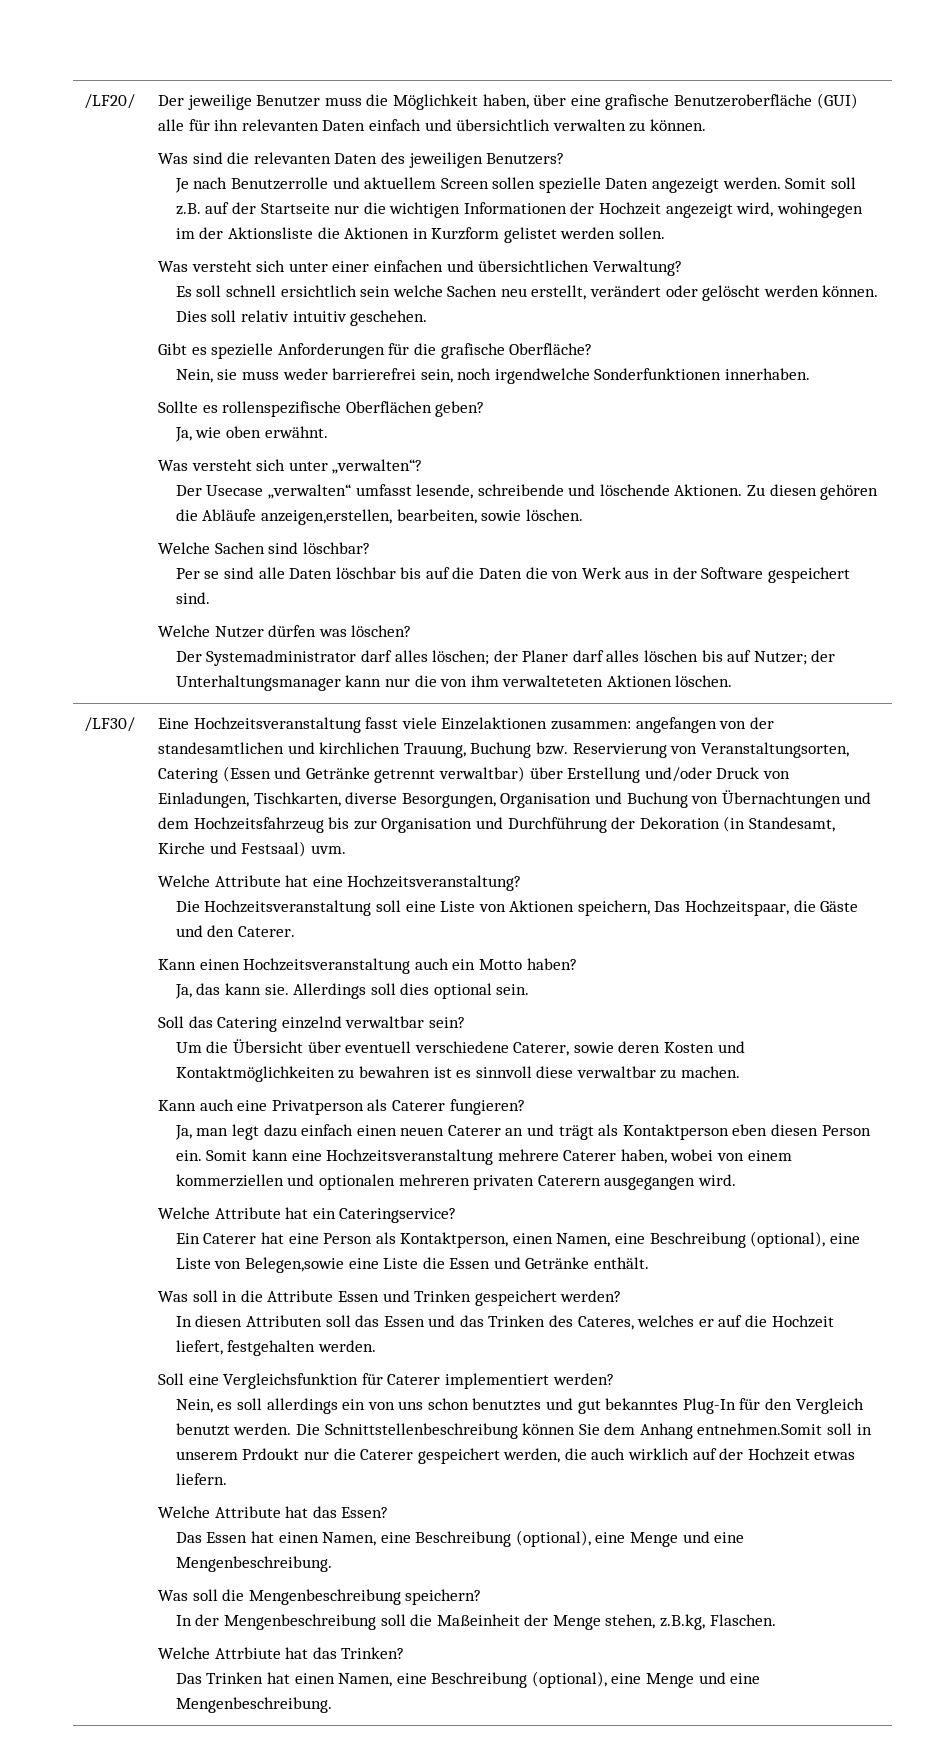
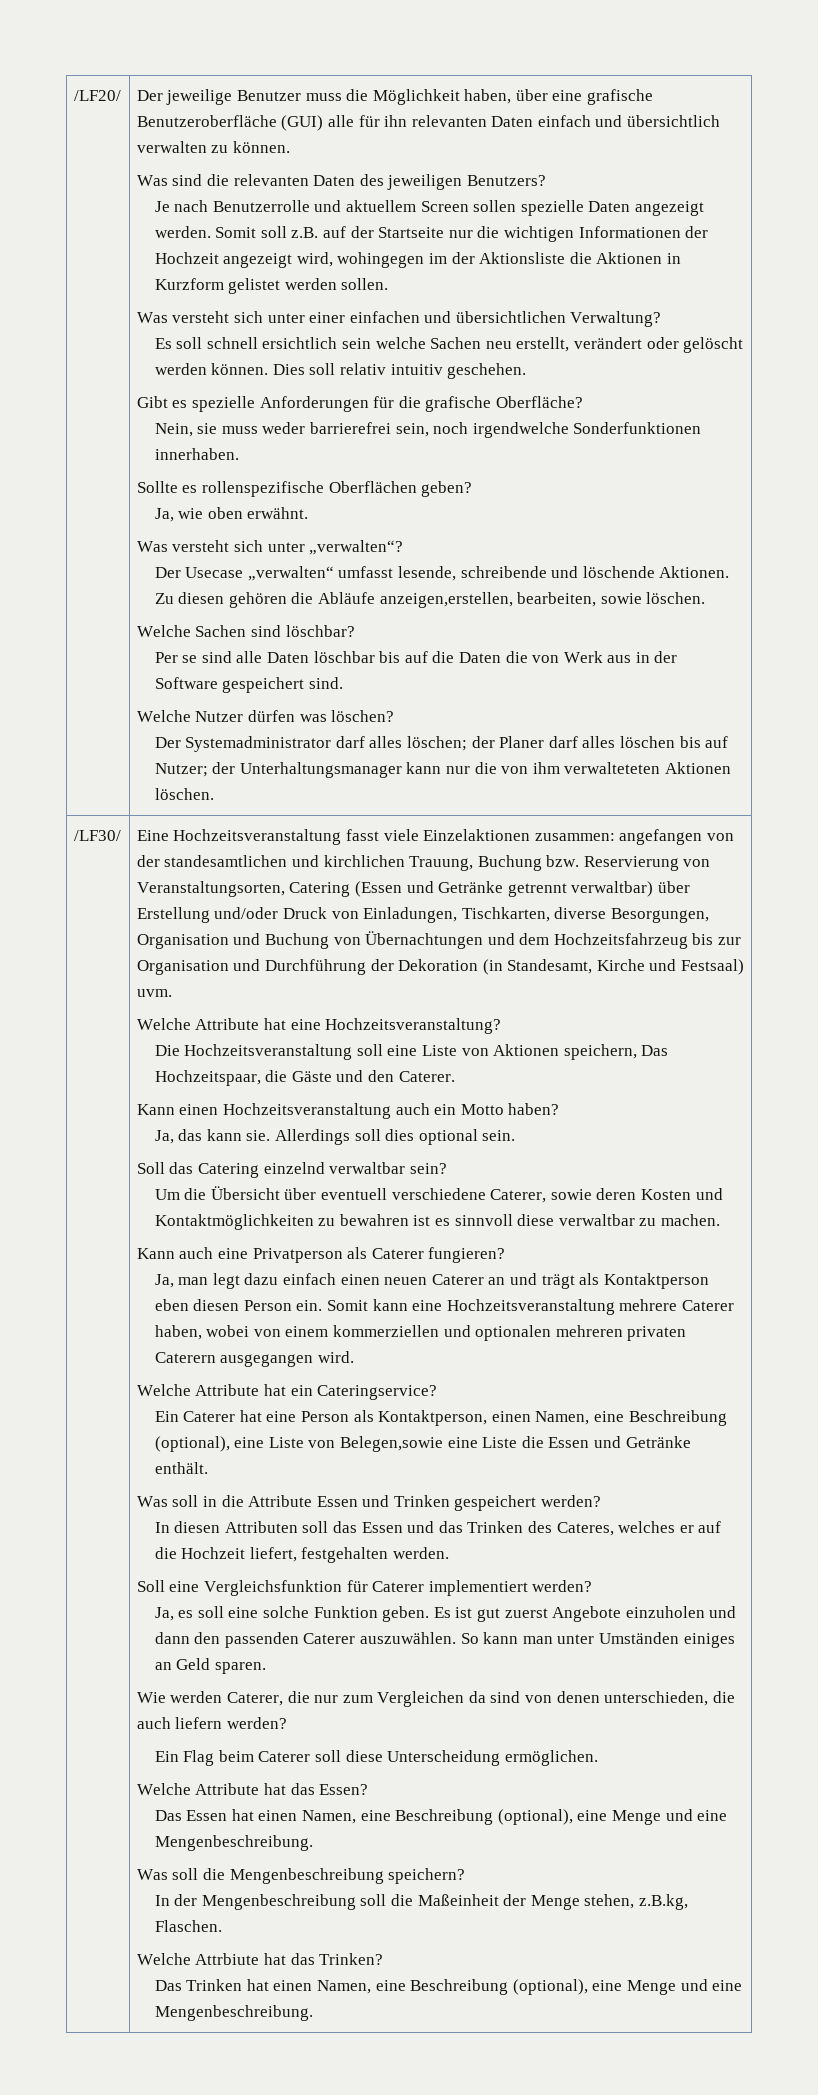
[175,1399,213,1413] Nein, -> [154,1607,174,1621] Ja,
[266,1398,864,1414] [175,1423,872,1439] [175,1448,856,1464] [175,1473,227,1485] allerdings ein von uns schon benutztes und gut bekanntes Plug-In für den Vergleich benutzt werden. Die Schnittstellenbeschreibung können Sie dem Anhang entnehmen.Somit soll in unserem Prdoukt nur die Caterer gespeichert werden, die auch wirklich auf der Hochzeit etwas liefern. -> [228,1606,737,1622] [154,1632,735,1648] [154,1658,266,1674] [136,1691,735,1707] [136,1717,287,1729] [154,1750,598,1766] eine solche Funktion geben. Es ist gut zuerst Angebote einzuholen und dann den passenden Caterer auszuwählen. So kann man unter Umständen einiges an Geld sparen. // Wie werden Caterer, die nur zum Vergleichen da sind von denen unterschieden, die auch liefern werden? // Ein Flag beim Caterer soll diese Unterscheidung ermöglichen.

